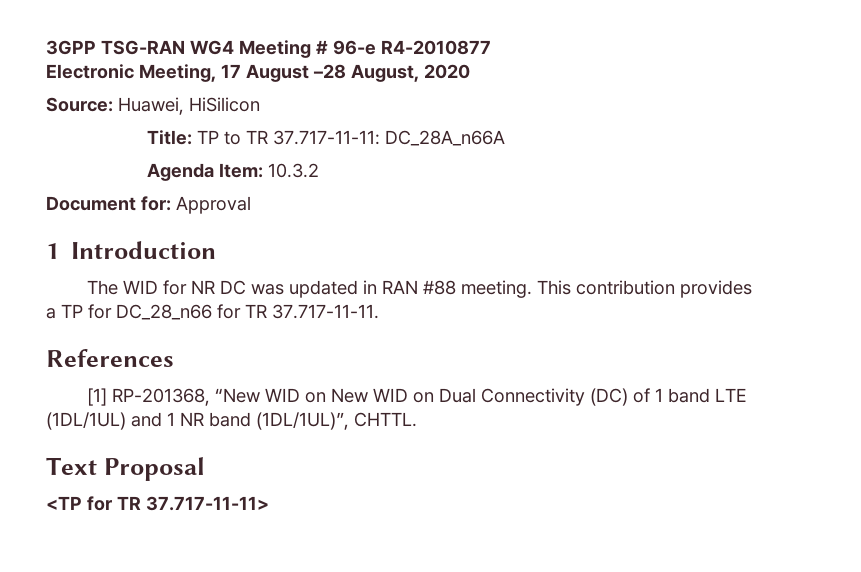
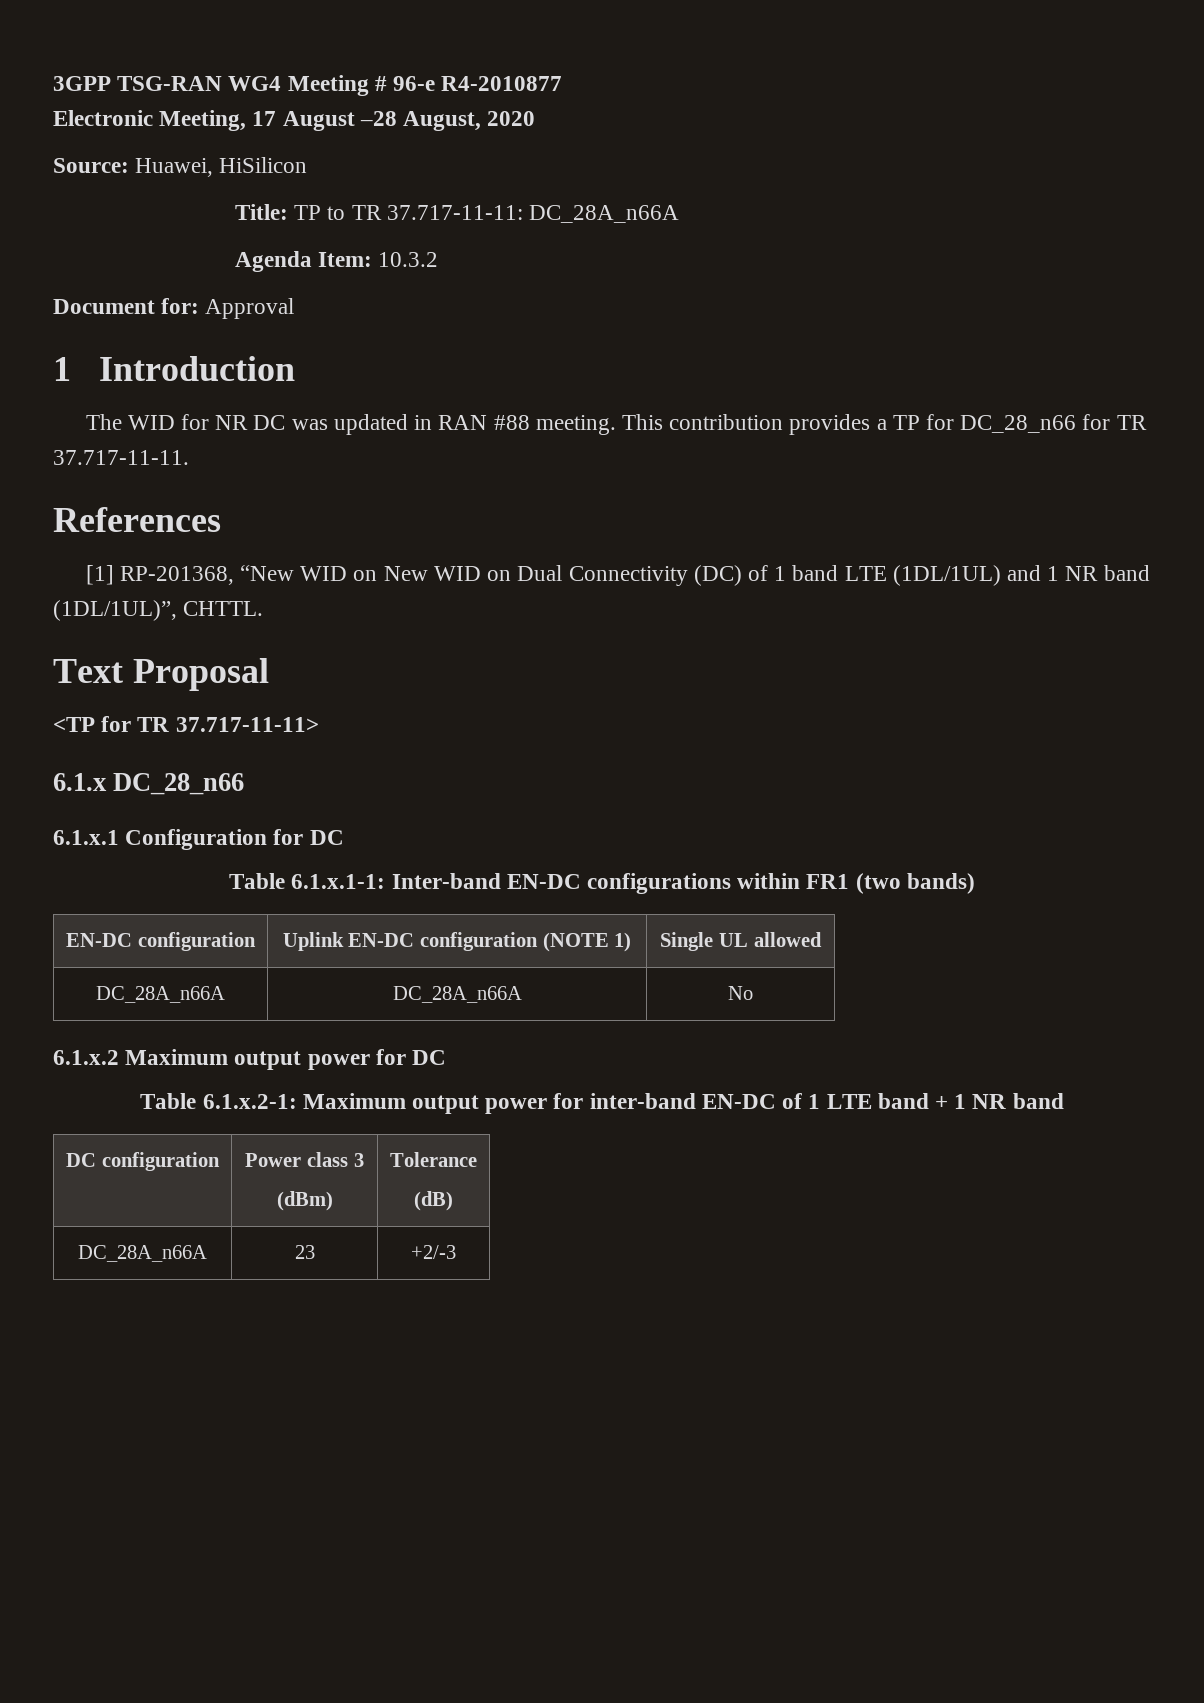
(269, 503) none -> [53,773,245,795] [53,829,344,850] [229,873,975,894] [66,932,256,951] [282,932,632,952] [660,932,822,951] [96,986,225,1003] [392,986,522,1003] [728,986,753,1000] [53,1049,447,1070] [140,1093,1064,1114] [66,1152,220,1171] [245,1152,364,1167] [276,1191,333,1211] [390,1152,477,1167] [414,1191,453,1211] [78,1245,207,1262] [294,1245,315,1259] [411,1245,456,1259] // 6.1.x DC_28_n66 // 6.1.x.1 Configuration for DC // Table 6.1.x.1-1: Inter-band EN-DC configurations within FR1 (two bands) // EN-DC configuration | Uplink EN-DC configuration (NOTE 1) | Single UL allowed // DC_28A_n66A | DC_28A_n66A | No // 6.1.x.2 Maximum output power for DC // Table 6.1.x.2-1: Maximum output power for inter-band EN-DC of 1 LTE band + 1 NR band // DC configuration | Power class 3 // (dBm) | Tolerance // (dB) // DC_28A_n66A | 23 | +2/-3

